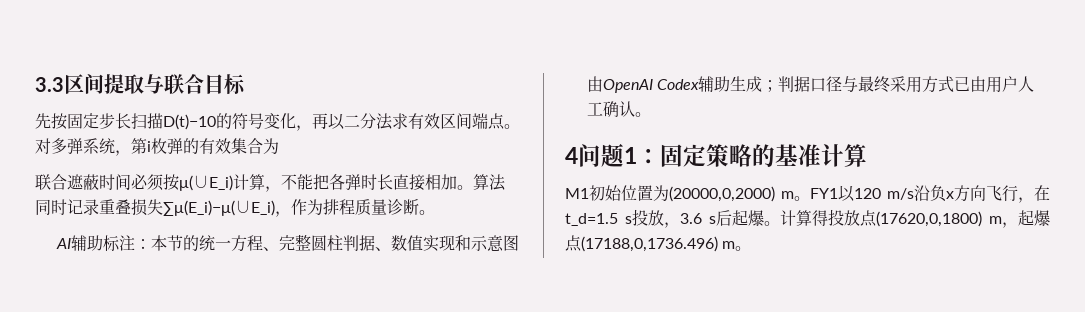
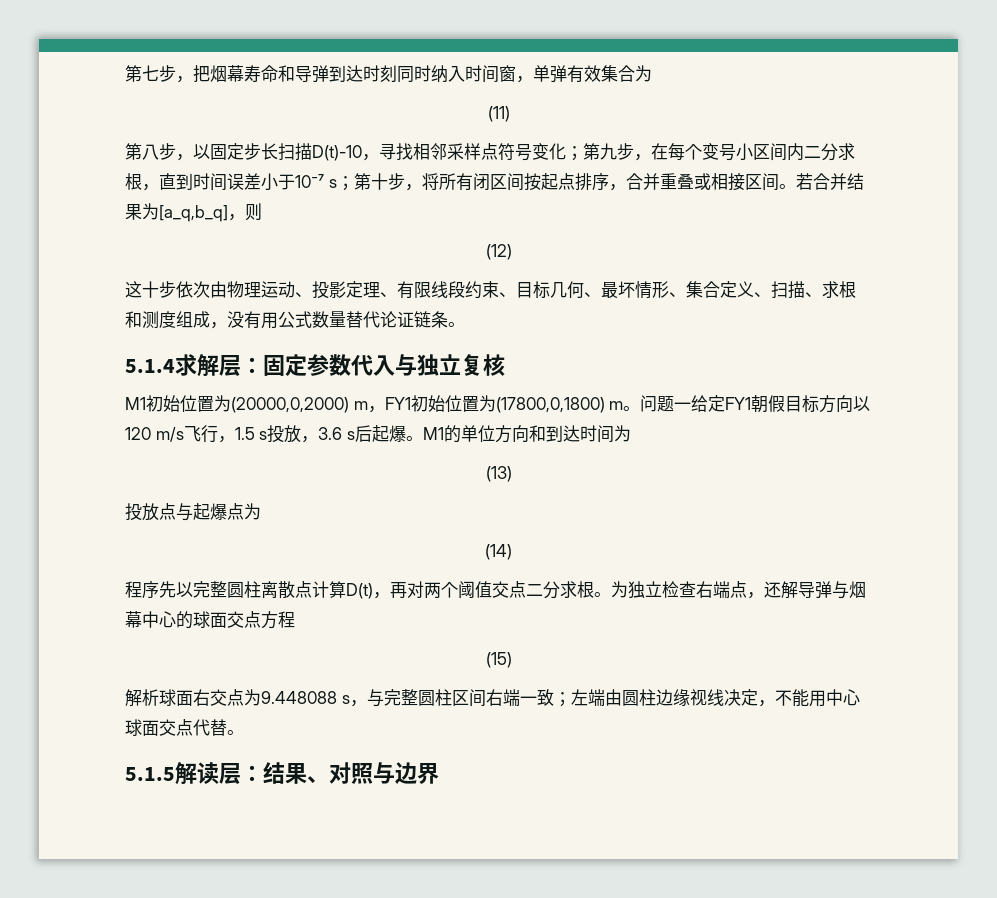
[35,74,246,95] [35,113,520,131] [35,138,279,156] [35,174,506,192] [35,199,435,217] [55,234,519,252] [586,76,1035,93] [586,101,651,117] [565,143,867,167] 3.3区间提取与联合目标 // 先按固定步长扫描D(t)−10的符号变化，再以二分法求有效区间端点。对多弹系统，第i枚弹的有效集合为 // 联合遮蔽时间必须按μ(∪E_i)计算，不能把各弹时长直接相加。算法同时记录重叠损失∑μ(E_i)−μ(∪E_i)，作为排程质量诊断。 // AI辅助标注：本节的统一方程、完整圆柱判据、数值实现和示意图由OpenAI Codex辅助生成；判据口径与最终采用方式已由用户人工确认。 // 4问题1：固定策略的基准计算 -> [125,65,652,83] [487,106,510,122] [125,143,855,161] [125,173,864,191] [125,203,262,222] [485,244,512,260] [125,281,856,299] [125,311,465,329] [125,354,505,377] 第七步，把烟幕寿命和导弹到达时刻同时纳入时间窗，单弹有效集合为 // (11) // 第八步，以固定步长扫描D(t)-10，寻找相邻采样点符号变化；第九步，在每个变号小区间内二分求根，直到时间误差小于10⁻⁷ s；第十步，将所有闭区间按起点排序，合并重叠或相接区间。若合并结果为[a_q,b_q]，则 // (12) // 这十步依次由物理运动、投影定理、有限线段约束、目标几何、最坏情形、集合定义、扫描、求根和测度组成，没有用公式数量替代论证链条。 // 5.1.4求解层：固定参数代入与独立复核
[794,185,1050,203] [565,213,618,226] 。FY1以120 m/s沿负x方向飞行，在t_d=1.5 -> [367,395,871,413] [125,425,255,443] ，FY1初始位置为(17800,0,1800) m。问题一给定FY1朝假目标方向以120 m/s飞行，1.5
[780,209,1050,228] [565,235,752,252] 计算得投放点(17620,0,1800) m，起爆点(17188,0,1736.496) m。 -> [422,425,631,443] [485,466,512,482] [125,503,261,521] [485,544,512,560] [125,581,866,599] [125,611,295,629] [485,652,512,668] [125,689,860,707] [125,719,244,736] [125,762,439,785] M1的单位方向和到达时间为 // (13) // 投放点与起爆点为 // (14) // 程序先以完整圆柱离散点计算D(t)，再对两个阈值交点二分求根。为独立检查右端点，还解导弹与烟幕中心的球面交点方程 // (15) // 解析球面右交点为9.448088 s，与完整圆柱区间右端一致；左端由圆柱边缘视线决定，不能用中心球面交点代替。 // 5.1.5解读层：结果、对照与边界

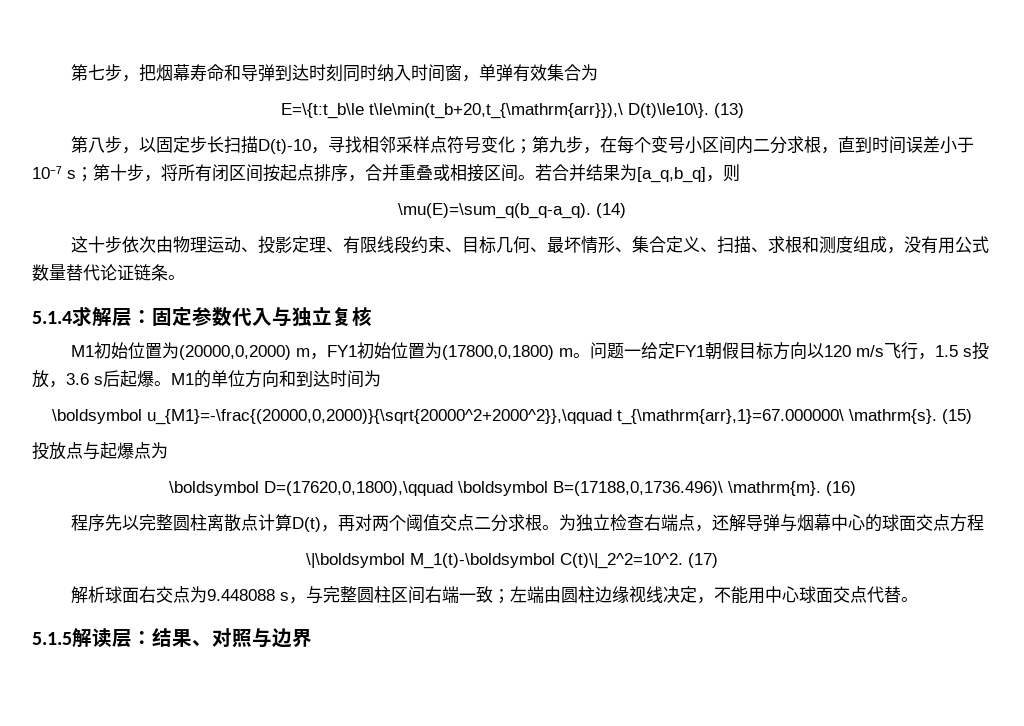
[487,106,510,122] (11) -> [280,103,744,119] E=\{t:t_b\le t\le\min(t_b+20,t_{\mathrm{arr}}),\ D(t)\le10\}. (13)
[485,244,512,260] (12) -> [398,203,626,219] \mu(E)=\sum_q(b_q-a_q). (14)
[485,466,512,482] (13) -> [52,409,972,425] \boldsymbol u_{M1}=-\frac{(20000,0,2000)}{\sqrt{20000^2+2000^2}},\qquad t_{\mathrm{arr},1}=67.000000\ \mathrm{s}. (15)
[485,544,512,560] (14) -> [168,481,856,496] \boldsymbol D=(17620,0,1800),\qquad \boldsymbol B=(17188,0,1736.496)\ \mathrm{m}. (16)
[485,652,512,668] (15) -> [306,553,718,569] \|\boldsymbol M_1(t)-\boldsymbol C(t)\|_2^2=10^2. (17)

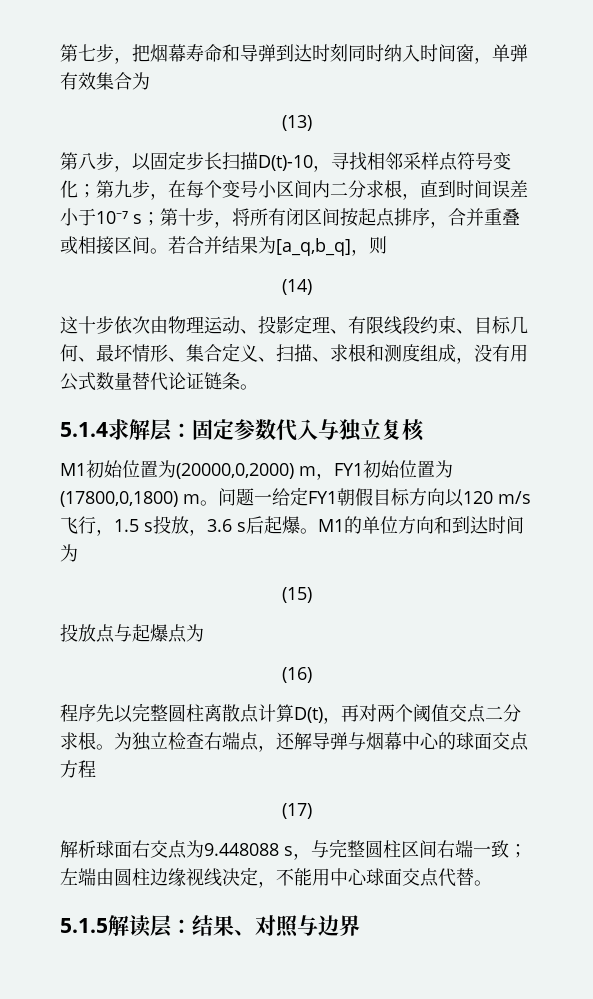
[280,103,709,119] E=\{t:t_b\le t\le\min(t_b+20,t_{\mathrm{arr}}),\ D(t)\le10\}. -> (150, 81) none
[398,203,591,219] \mu(E)=\sum_q(b_q-a_q). -> (387, 245) none
[52,409,937,425] \boldsymbol u_{M1}=-\frac{(20000,0,2000)}{\sqrt{20000^2+2000^2}},\qquad t_{\mathrm{arr},1}=67.000000\ \mathrm{s}. -> (78, 553) none
[168,481,821,496] \boldsymbol D=(17620,0,1800),\qquad \boldsymbol B=(17188,0,1736.496)\ \mathrm{m}. -> (204, 633) none
[306,553,683,569] \|\boldsymbol M_1(t)-\boldsymbol C(t)\|_2^2=10^2. -> (96, 769) none

